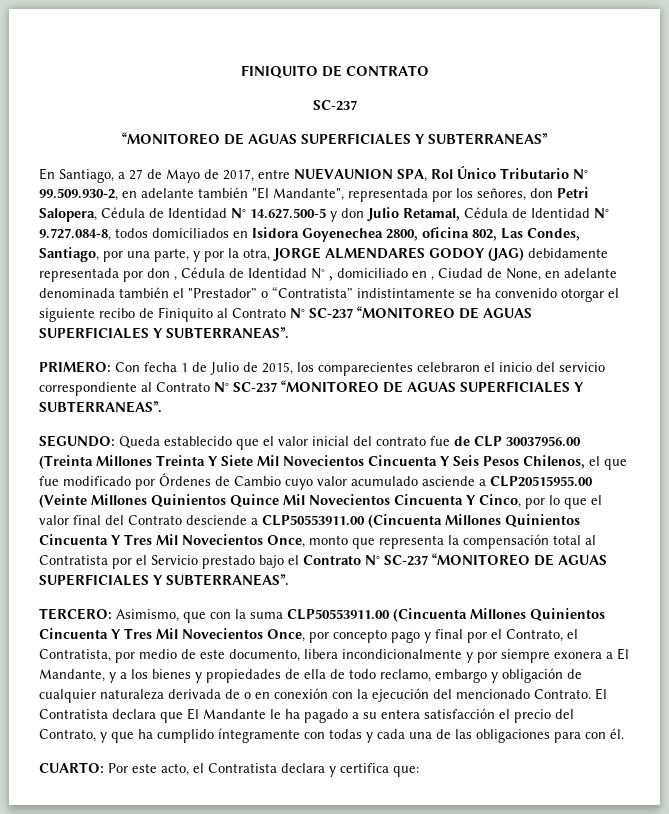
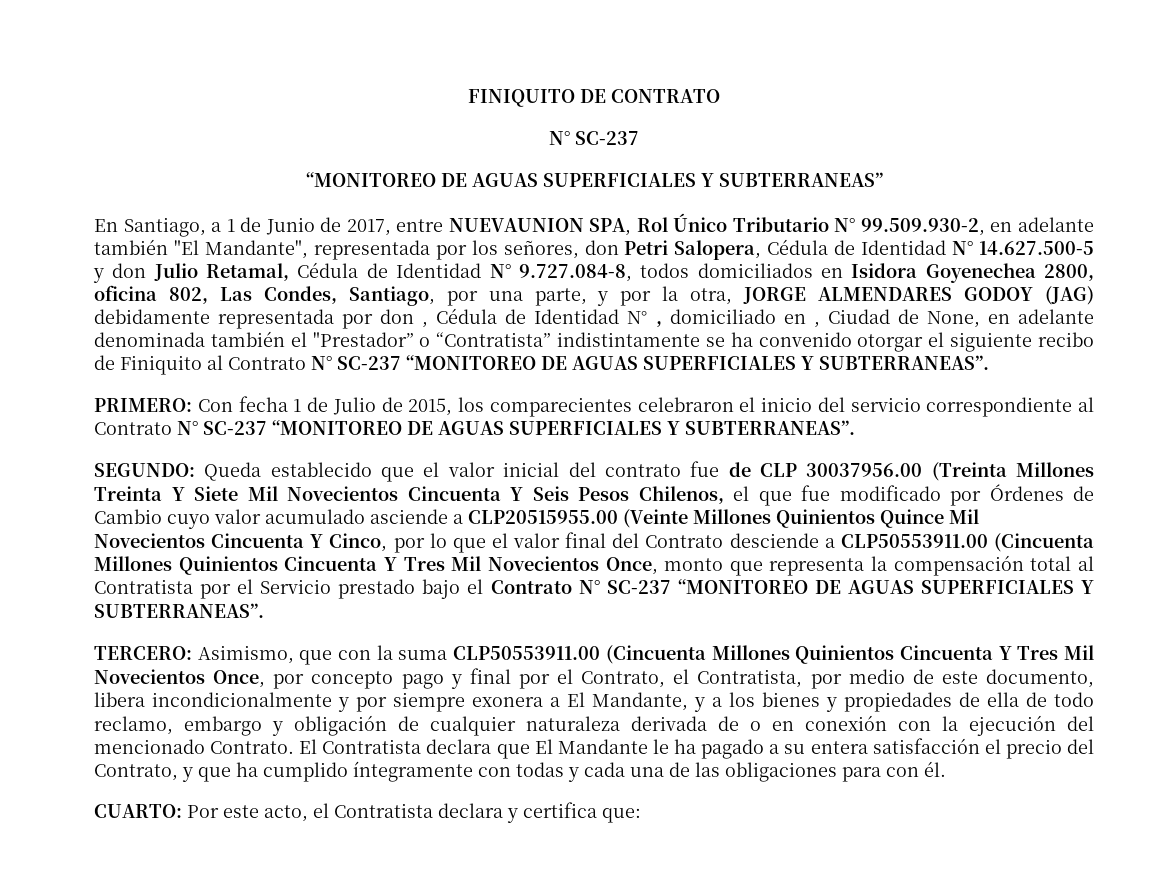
(429, 70) none -> [549,131,570,145] N°
[129,169,200,183] 27 de Mayo -> [226,217,315,235] 1 de Junio

